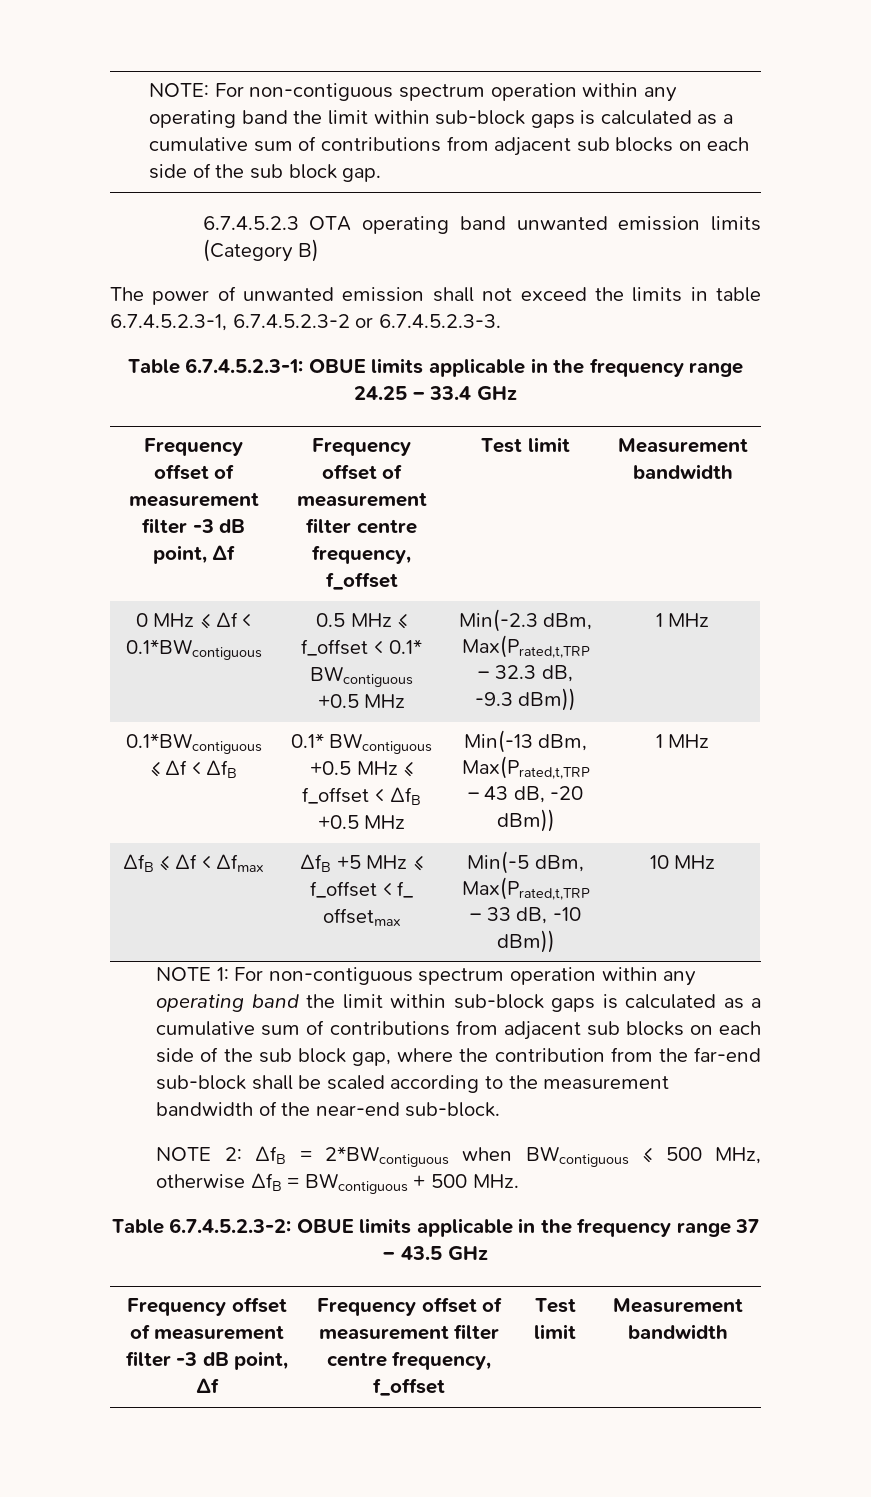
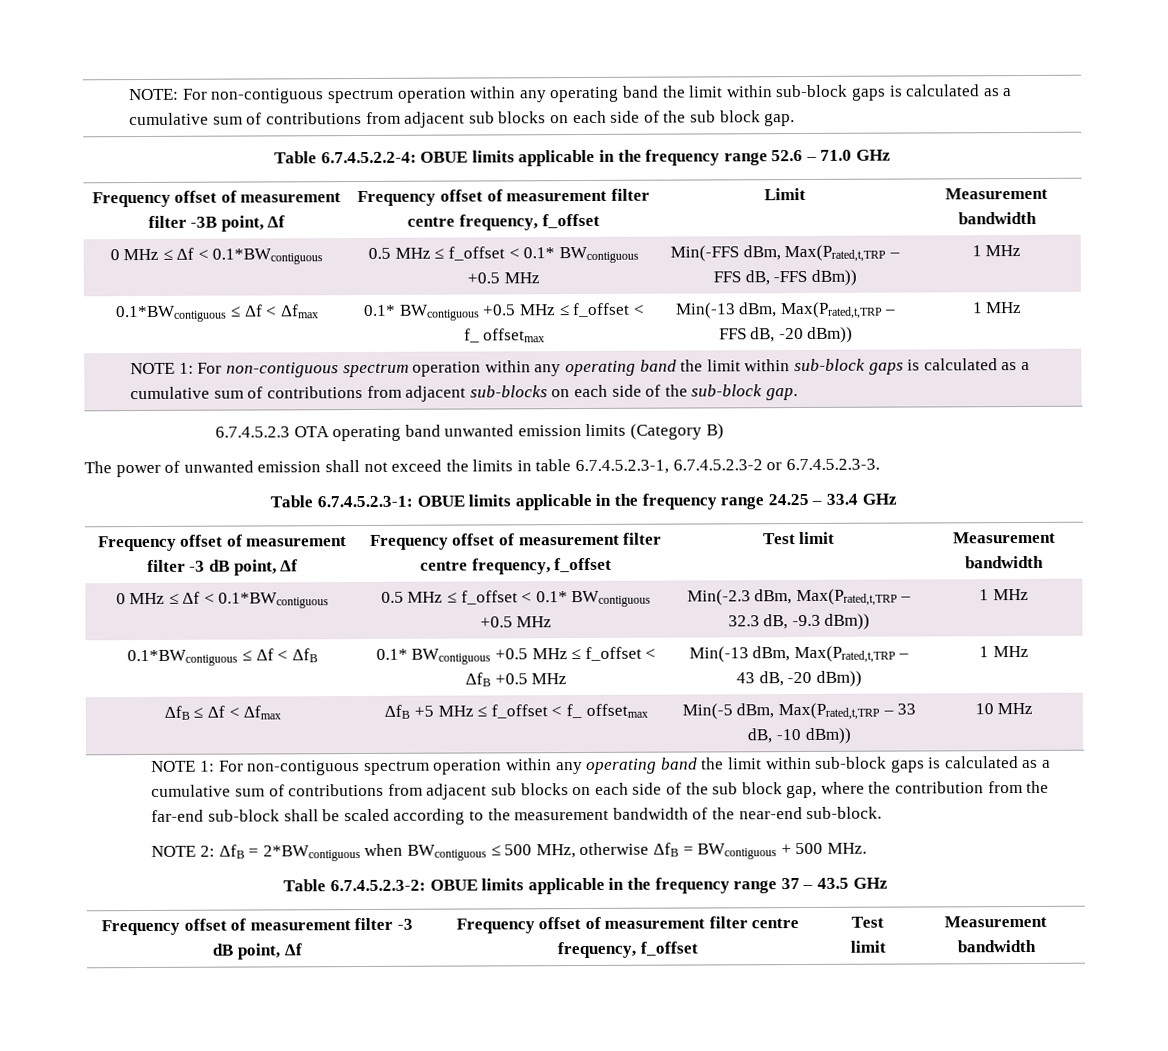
(382, 175) none -> [273,149,892,167] [91,190,342,208] [147,215,286,232] [357,188,650,207] [407,213,600,231] [764,187,806,201] [945,187,1048,200] [957,211,1037,225] [109,247,324,265] [368,246,639,264] [467,272,540,284] [670,244,900,263] [713,269,857,286] [971,245,1022,257] [115,304,319,323] [363,302,645,321] [463,328,546,343] [674,301,897,320] [718,326,854,343] [971,302,1023,314] [130,358,1030,378] [130,384,798,402] // Table 6.7.4.5.2.2-4: OBUE limits applicable in the frequency range 52.6 – 71.0 GHz // Frequency offset of measurement filter -3B point, Δf | Frequency offset of measurement filter centre frequency, f_offset | Limit | Measurement bandwidth // 0 MHz ≤ Δf < 0.1*BWcontiguous | 0.5 MHz ≤ f_offset < 0.1* BWcontiguous +0.5 MHz | Min(-FFS dBm, Max(Prated,t,TRP – FFS dB, -FFS dBm)) | 1 MHz // 0.1*BWcontiguous ≤ Δf < Δfmax | 0.1* BWcontiguous +0.5 MHz ≤ f_offset < f_ offsetmax | Min(-13 dBm, Max(Prated,t,TRP – FFS dB, -20 dBm)) | 1 MHz // NOTE 1: For non-contiguous spectrum operation within any operating band the limit within sub-block gaps is calculated as a cumulative sum of contributions from adjacent sub-blocks on each side of the sub-block gap.

